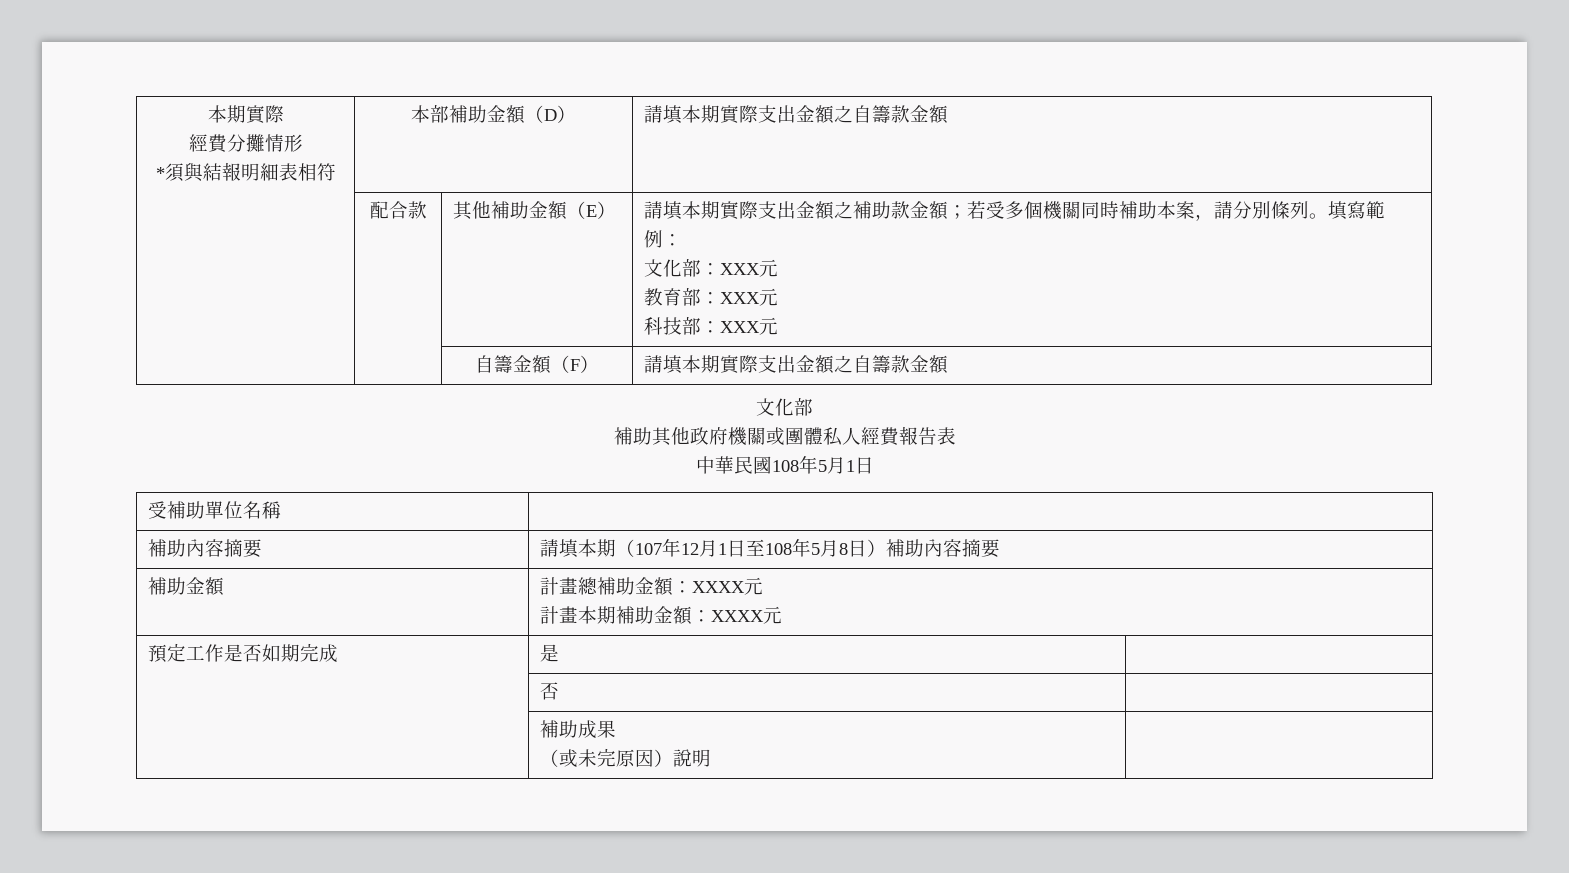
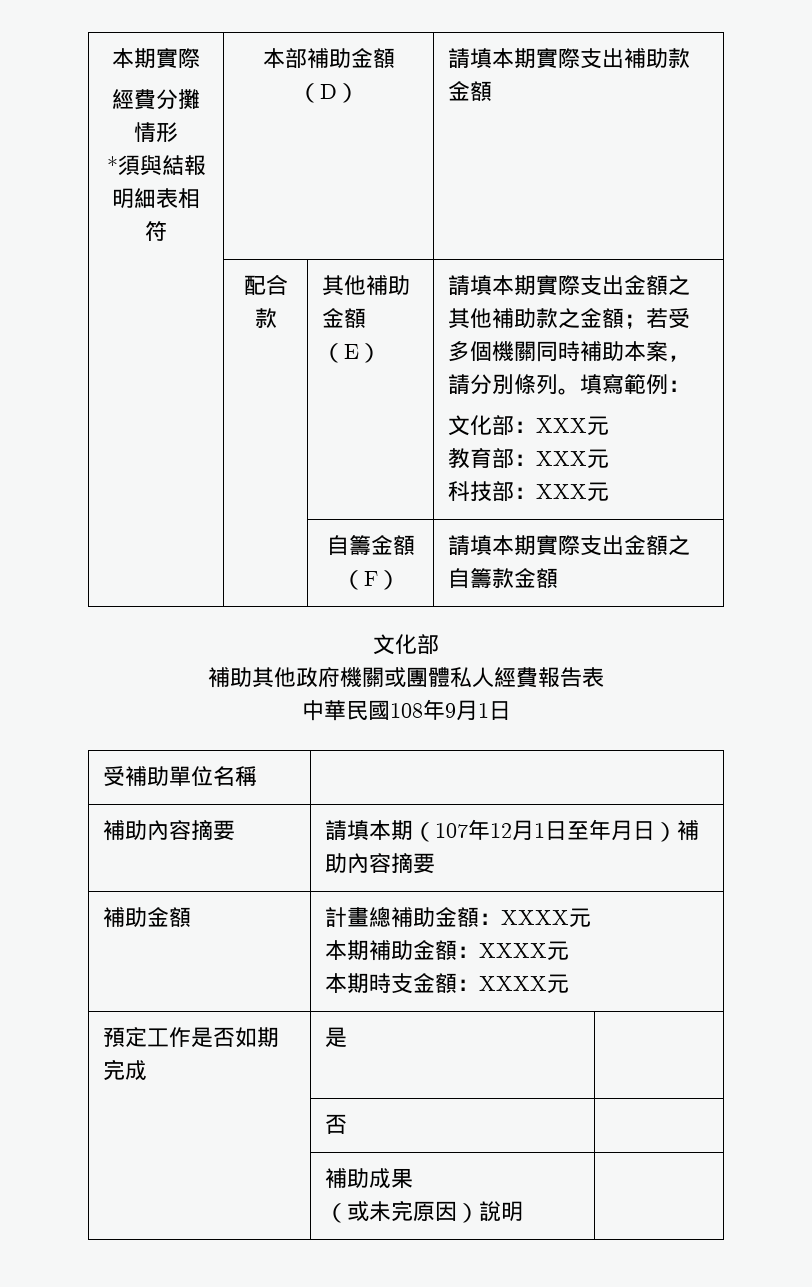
[795,105,891,124] 金額之自籌 -> [624,47,669,69] 補助
[852,201,910,219] 補助款 -> [448,307,581,329] 其他補助款之
[817,460,827,472] 5 -> [444,703,456,718] 9
[764,538,848,557] 108年5月8 -> [589,819,634,841] 年月
[539,606,578,624] 計畫 -> (592, 917) none
(782, 615) none -> [325,973,570,994] // 本期時支金額：XXXX元

